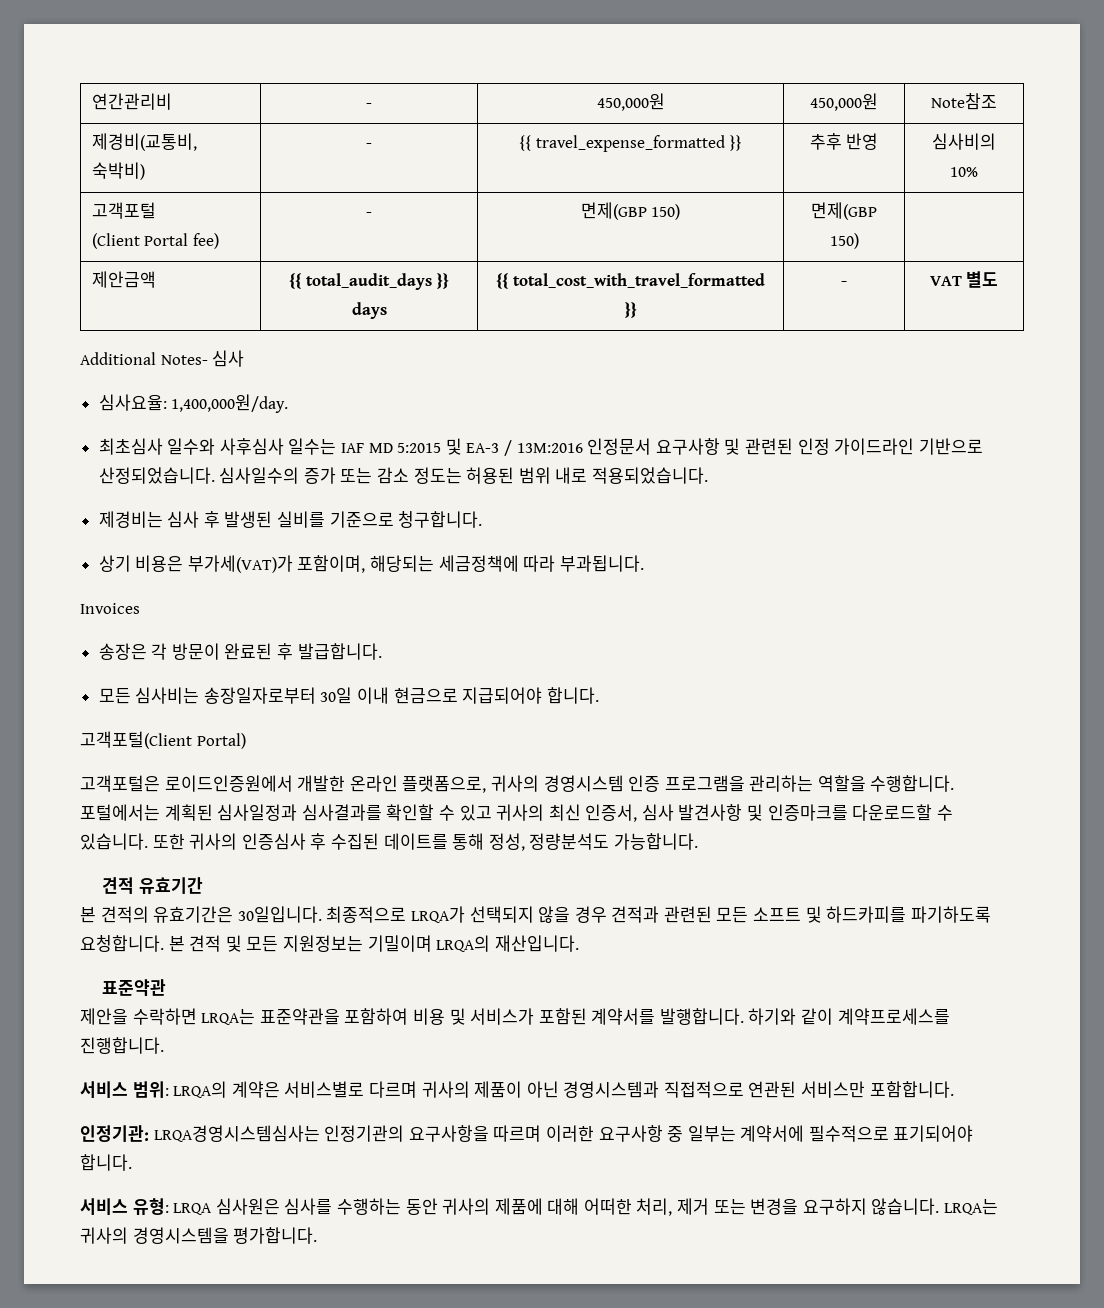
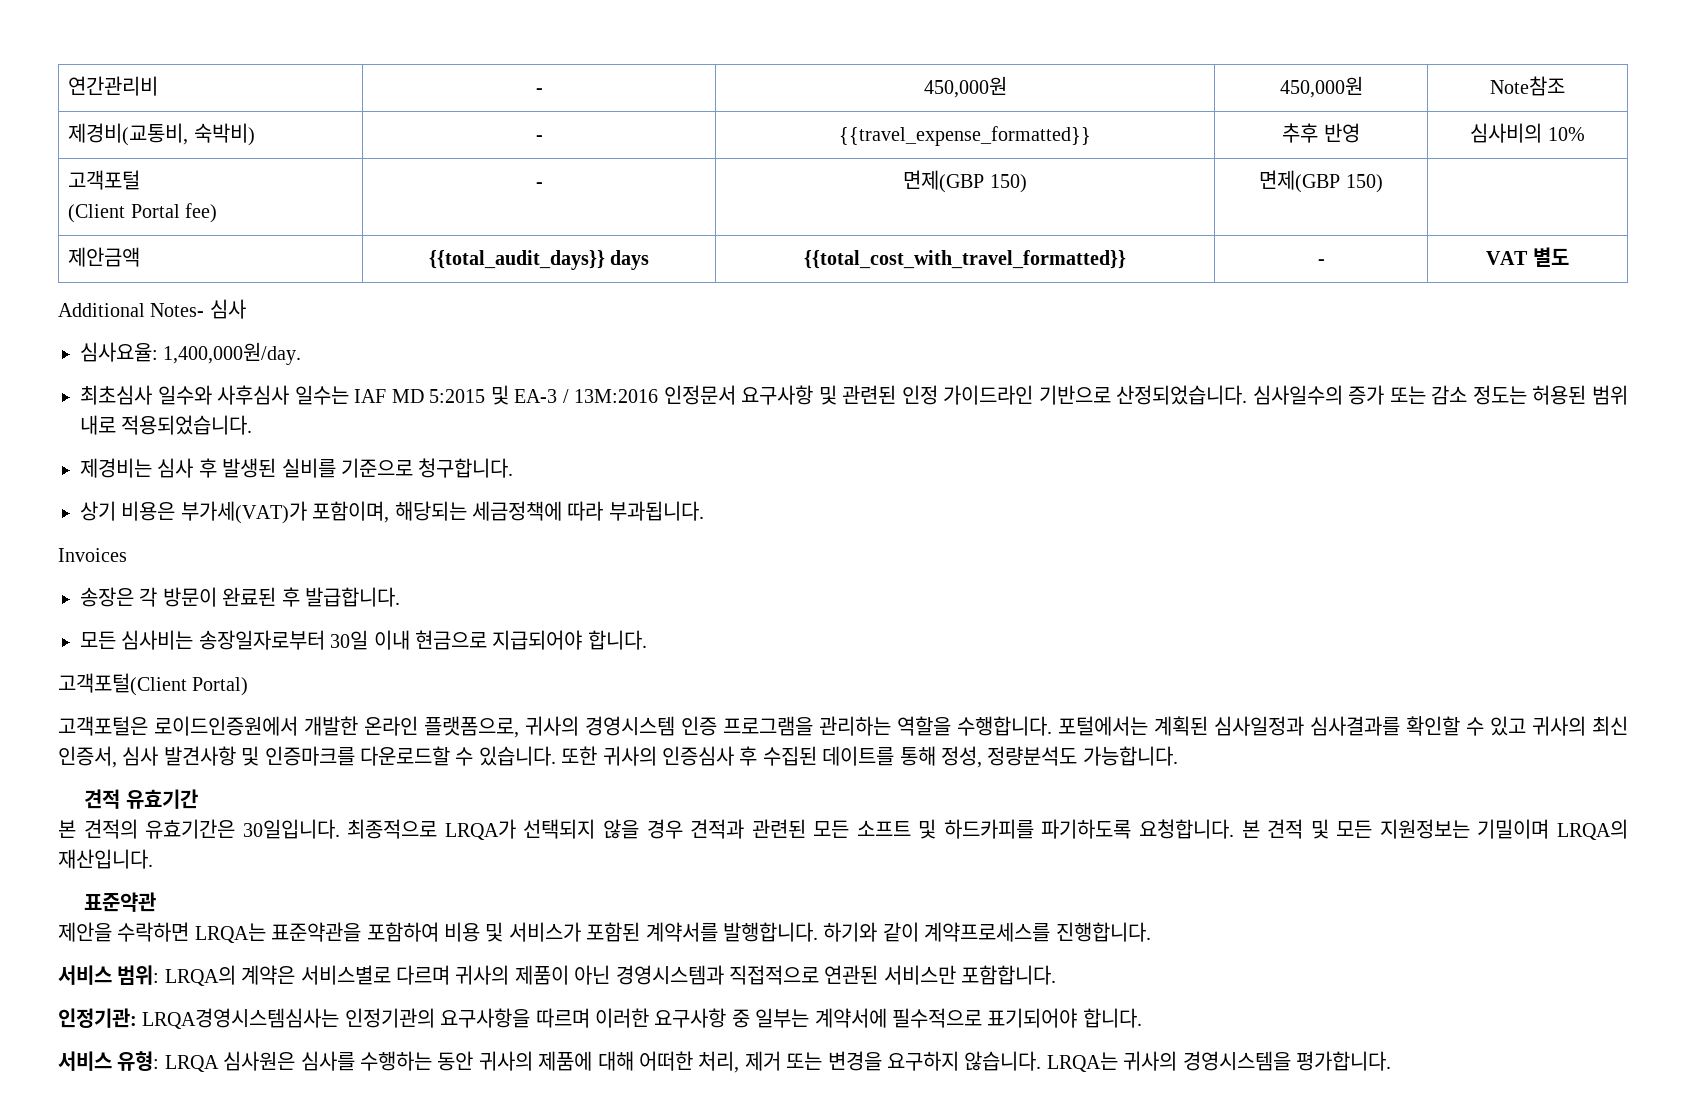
[519,135,742,152] {{ travel_expense_formatted }} -> [838,126,1091,146] {{travel_expense_formatted}}
[289,273,449,290] [351,302,387,319] [496,273,765,289] [624,302,637,318] {{ total_audit_days }} days | {{ total_cost_with_travel_formatted }} -> [428,250,650,270] [803,250,1126,269] {{total_audit_days}} days | {{total_cost_with_travel_formatted}}

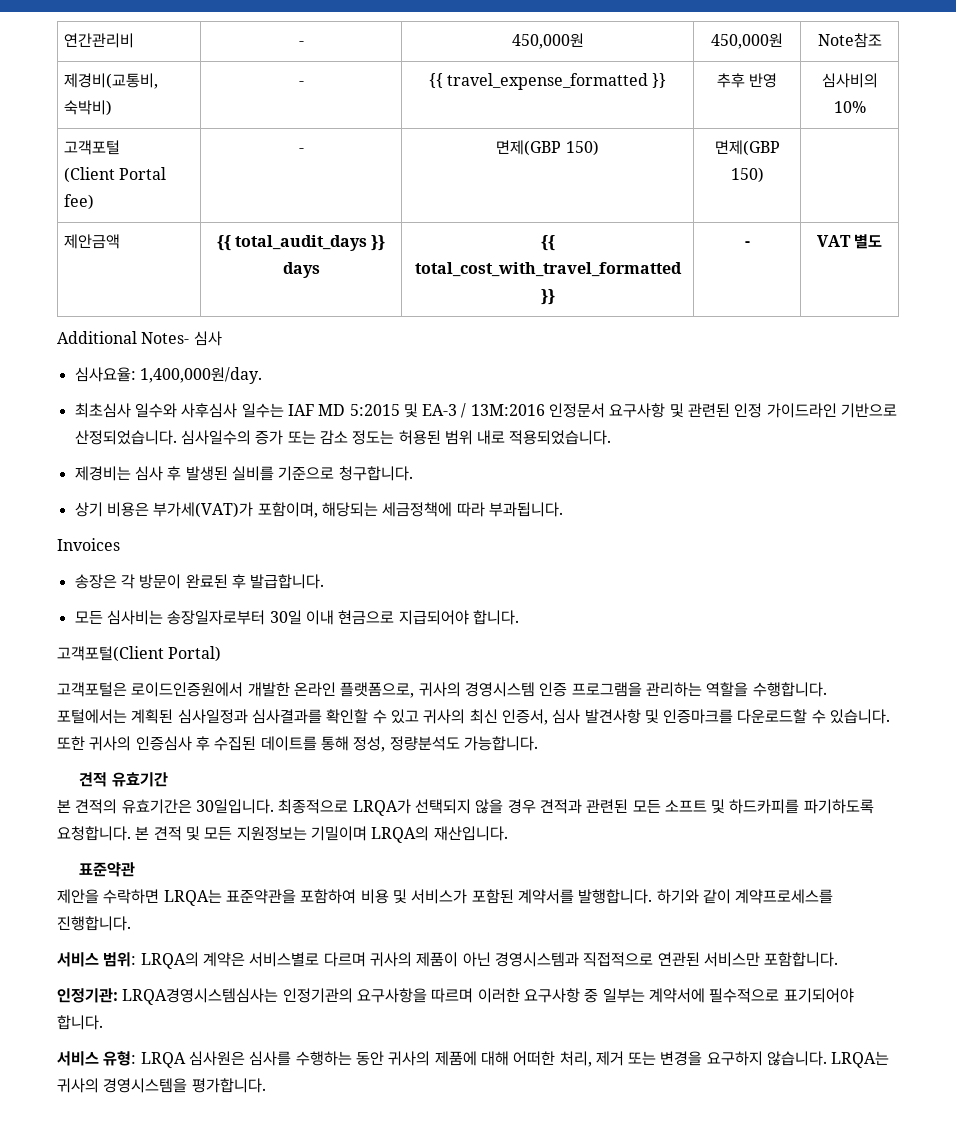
[838,126,1091,146] {{travel_expense_formatted}} -> [428,73,667,90] {{ travel_expense_formatted }}
[428,250,650,270] [803,250,1126,269] {{total_audit_days}} days | {{total_cost_with_travel_formatted}} -> [216,235,386,251] [282,262,320,278] [540,235,555,251] [414,262,682,277] [540,289,555,305] {{ total_audit_days }} days | {{ total_cost_with_travel_formatted }}

